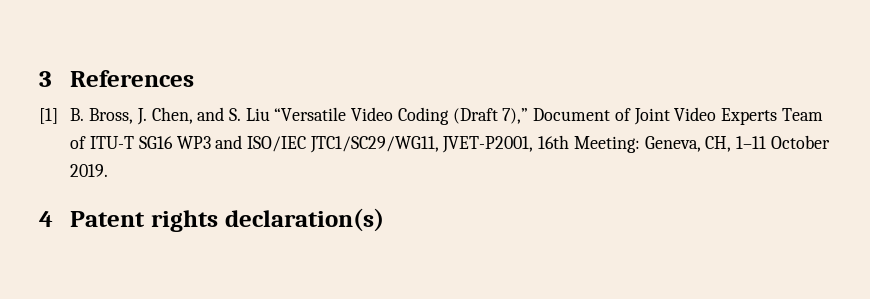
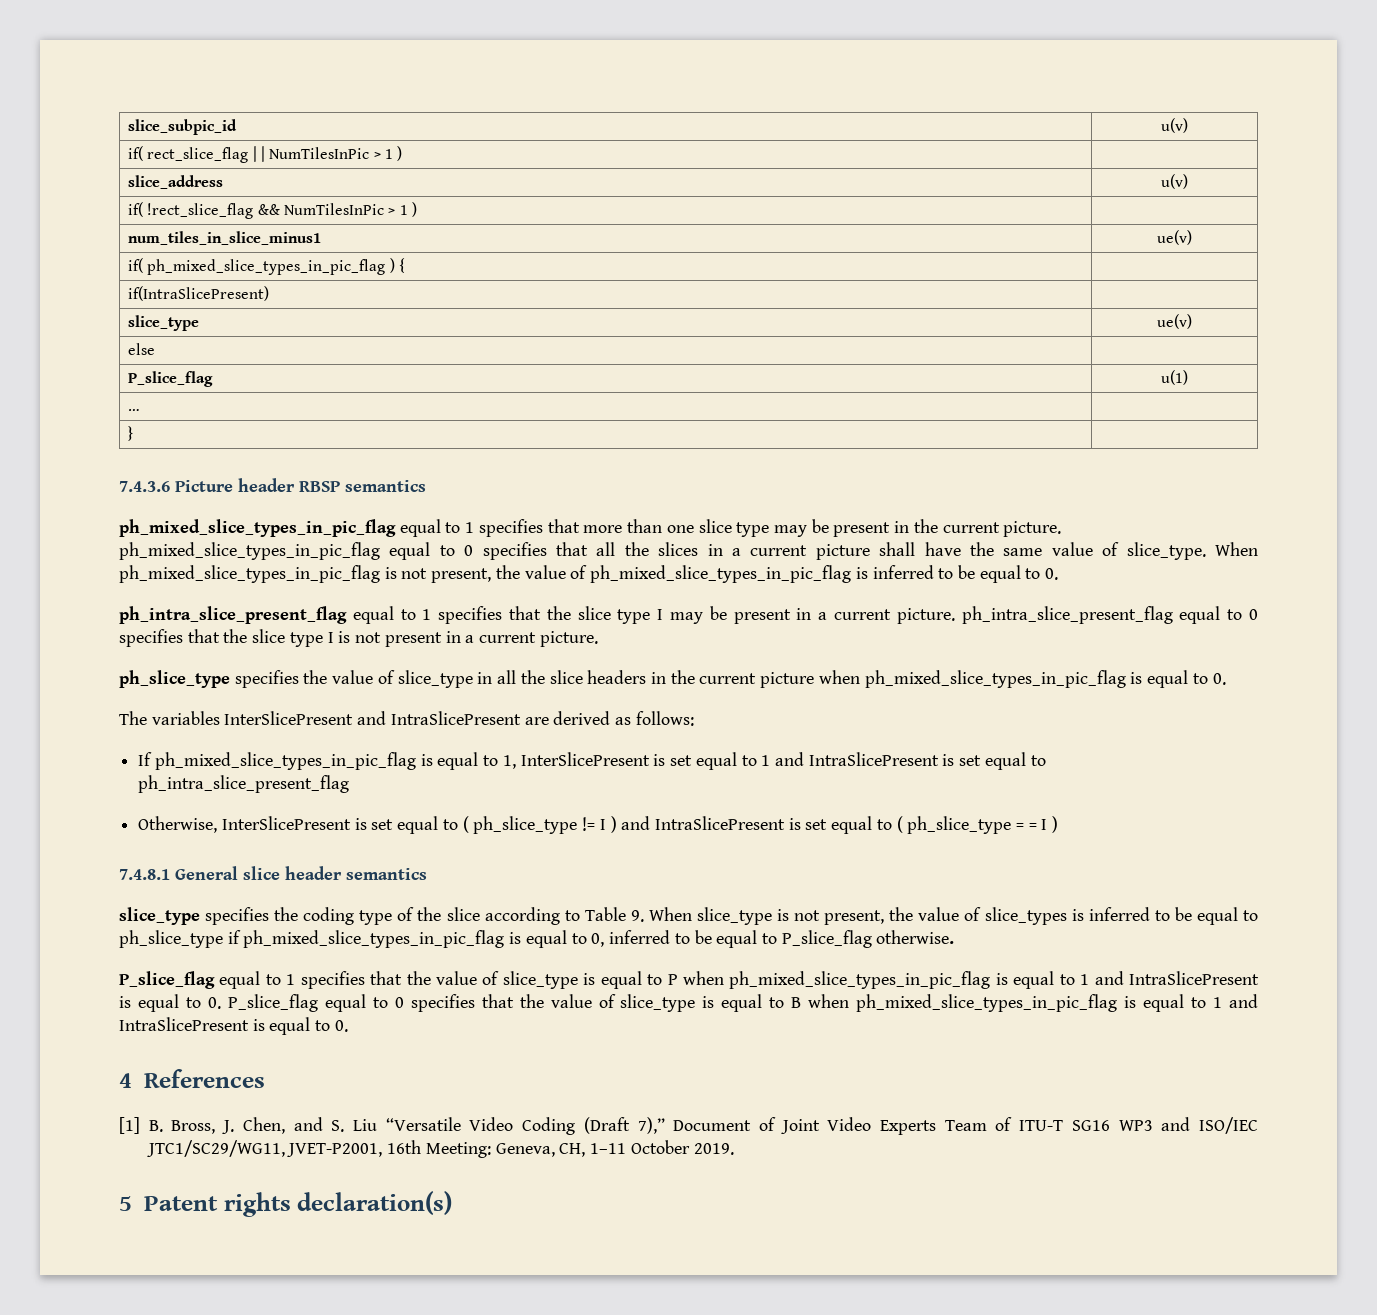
[39,71,52,87] 3 -> [127,119,237,135] [1161,118,1188,133] [127,146,403,163] [127,175,223,189] [1161,174,1188,189] [127,202,417,219] [127,231,321,245] [1157,230,1192,245] [127,258,405,275] [127,286,269,301] [127,315,199,331] [1157,314,1192,329] [127,343,155,355] [127,371,213,387] [1161,370,1188,385] [127,409,140,411] [127,426,133,441] [119,478,426,492] [119,519,1062,537] [119,542,1258,560] [119,565,1059,583] [119,606,1258,624] [119,629,598,647] [119,670,1226,688] [119,711,694,726] [138,752,1046,770] [138,775,350,793] [138,816,1059,834] [119,866,427,880] [119,907,1259,925] [119,930,955,948] [119,971,1260,989] [119,994,1258,1012] [119,1017,348,1035] [119,1073,132,1088] slice_subpic_id | u(v) // if( rect_slice_flag | | NumTilesInPic > 1 ) | // slice_address | u(v) // if( !rect_slice_flag && NumTilesInPic > 1 ) | // num_tiles_in_slice_minus1 | ue(v) // if( ph_mixed_slice_types_in_pic_flag ) { | // if(IntraSlicePresent) | // slice_type | ue(v) // else | // P_slice_flag | u(1) // … | // } | // 7.4.3.6 Picture header RBSP semantics // ph_mixed_slice_types_in_pic_flag equal to 1 specifies that more than one slice type may be present in the current picture. ph_mixed_slice_types_in_pic_flag equal to 0 specifies that all the slices in a current picture shall have the same value of slice_type. When ph_mixed_slice_types_in_pic_flag is not present, the value of ph_mixed_slice_types_in_pic_flag is inferred to be equal to 0. // ph_intra_slice_present_flag equal to 1 specifies that the slice type I may be present in a current picture. ph_intra_slice_present_flag equal to 0 specifies that the slice type I is not present in a current picture. // ph_slice_type specifies the value of slice_type in all the slice headers in the current picture when ph_mixed_slice_types_in_pic_flag is equal to 0. // The variables InterSlicePresent and IntraSlicePresent are derived as follows: // If ph_mixed_slice_types_in_pic_flag is equal to 1, InterSlicePresent is set equal to 1 and IntraSlicePresent is set equal to ph_intra_slice_present_flag // Otherwise, InterSlicePresent is set equal to ( ph_slice_type != I ) and IntraSlicePresent is set equal to ( ph_slice_type = = I ) // 7.4.8.1 General slice header semantics // slice_type specifies the coding type of the slice according to Table 9. When slice_type is not present, the value of slice_types is inferred to be equal to ph_slice_type if ph_mixed_slice_types_in_pic_flag is equal to 0, inferred to be equal to P_slice_flag otherwise. // P_slice_flag equal to 1 specifies that the value of slice_type is equal to P when ph_mixed_slice_types_in_pic_flag is equal to 1 and IntraSlicePresent is equal to 0. P_slice_flag equal to 0 specifies that the value of slice_type is equal to B when ph_mixed_slice_types_in_pic_flag is equal to 1 and IntraSlicePresent is equal to 0. // 4
[39,211,53,227] 4 -> [119,1196,132,1211] 5

